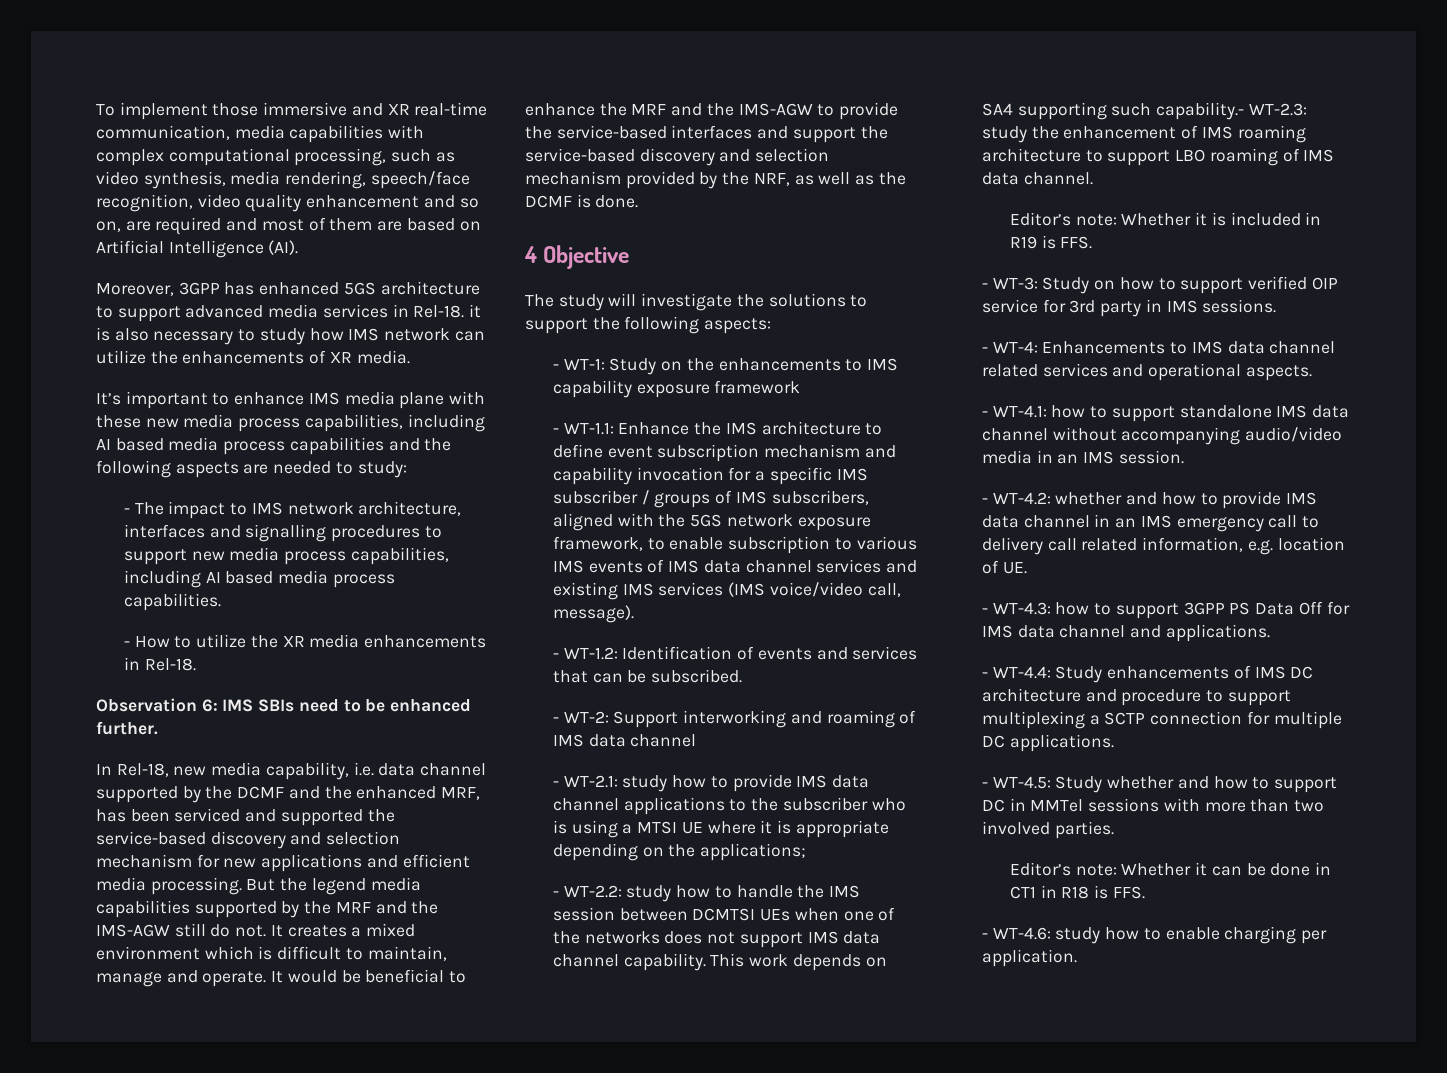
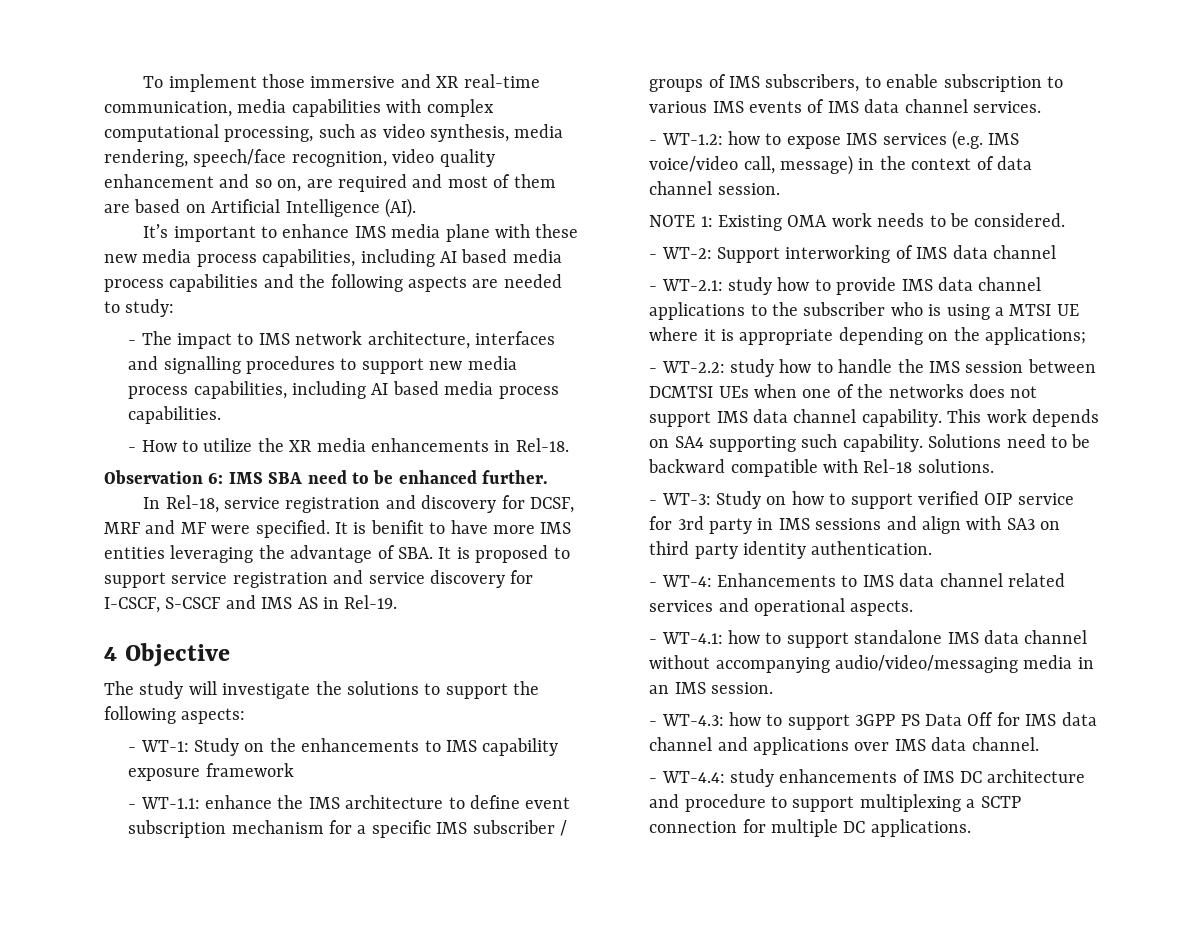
[96,281,480,296] [96,304,482,322] [96,327,485,345] [96,350,410,364] // Moreover, 3GPP has enhanced 5GS architecture to support advanced media services in Rel-18. it is also necessary to study how IMS network can utilize the enhancements of XR media. -> (416, 208) none
[258,699,295,712] SBIs -> [268,472,303,484] SBA
[173,762,487,780] [96,786,481,803] [96,808,395,826] [96,831,401,849] [96,854,470,872] [96,877,421,895] [96,900,439,918] [96,923,416,937] [96,946,447,961] [96,969,467,987] [525,102,899,120] [525,125,888,143] [525,148,830,166] [525,171,906,189] [525,194,639,208] new media capability, i.e. data channel supported by the DCMF and the enhanced MRF, has been serviced and supported the service-based discovery and selection mechanism for new applications and efficient media processing. But the legend media capabilities supported by the MRF and the IMS-AGW still do not. It creates a mixed environment which is difficult to maintain, manage and operate. It would be beneficial to enhance the MRF and the IMS-AGW to provide the service-based interfaces and support the service-based discovery and selection mechanism provided by the NRF, as well as the DCMF is done. -> [224,495,575,513] [104,520,572,538] [104,545,570,563] [104,570,534,588] [104,595,398,613] service registration and discovery for DCSF, MRF and MF were specified. It is benifit to have more IMS entities leveraging the advantage of SBA. It is proposed to support service registration and service discovery for I-CSCF, S-CSCF and IMS AS in Rel-19.
[618,422,690,435] Enhance -> [204,795,272,809] enhance
[864,445,896,458] [552,467,724,485] and capability invocation -> (324, 827) none
[552,513,871,531] [552,536,643,551] aligned with the 5GS network exposure framework, -> (860, 83) none
[816,559,918,573] [552,582,901,600] [552,605,634,623] [552,646,918,660] [552,669,743,683] services and existing IMS services (IMS voice/video call, message). // - WT-1.2: Identification of events and services that can be subscribed. -> [972,101,1041,113] [649,130,1020,150] [649,155,1032,175] [649,181,780,195] [649,213,1066,231] services. // - WT-1.2: how to expose IMS services (e.g. IMS voice/video call, message) in the context of data channel session. // NOTE 1: Existing OMA work needs to be considered.
[790,710,895,728] and roaming -> (891, 254) none
[1156,102,1307,120] [981,125,1306,143] [981,148,1335,166] [981,172,1093,185] [1009,212,1322,226] [1009,235,1093,249] capability.- WT-2.3: study the enhancement of IMS roaming architecture to support LBO roaming of IMS data channel. // Editor’s note: Whether it is included in R19 is FFS. -> [842,434,1091,452] [648,459,994,477] capability. Solutions need to be backward compatible with Rel-18 solutions.
[1202,299,1277,313] sessions. -> [815,516,1061,534] [649,541,933,559] sessions and align with SA3 on third party identity authentication.
[1245,427,1343,442] audio/video -> [834,655,1018,673] audio/video/messaging
[981,491,1318,509] [981,514,1320,532] [981,537,1345,555] [981,560,1027,574] // - WT-4.2: whether and how to provide IMS data channel in an IMS emergency call to delivery call related information, e.g. location of UE. -> (773, 688) none
[1165,624,1270,642] applications. -> [752,737,1039,755] applications over IMS data channel.
[1055,666,1103,683] Study -> [729,769,774,787] study
[981,776,1338,793] [981,798,1325,812] [981,821,1114,839] [1009,862,1332,876] [1009,885,1145,899] [981,926,1328,944] [981,949,1077,967] // - WT-4.5: Study whether and how to support DC in MMTel sessions with more than two involved parties. // Editor’s note: Whether it can be done in CT1 in R18 is FFS. // - WT-4.6: study how to enable charging per application. -> (971, 828) none

